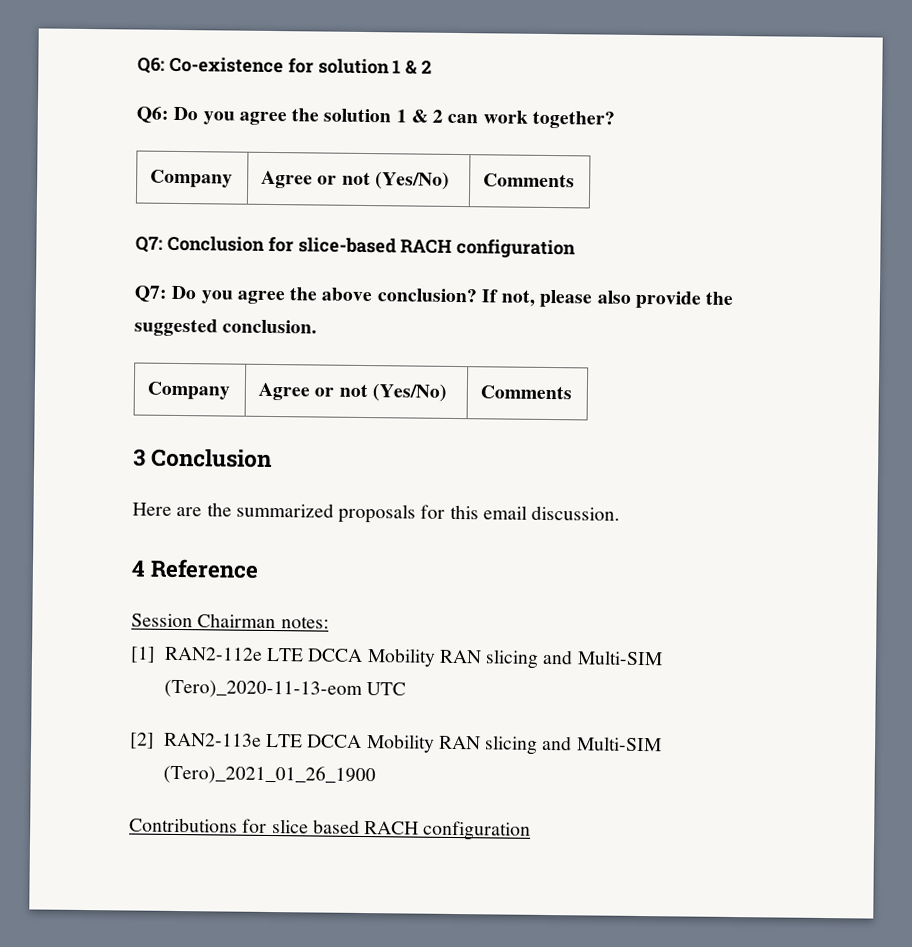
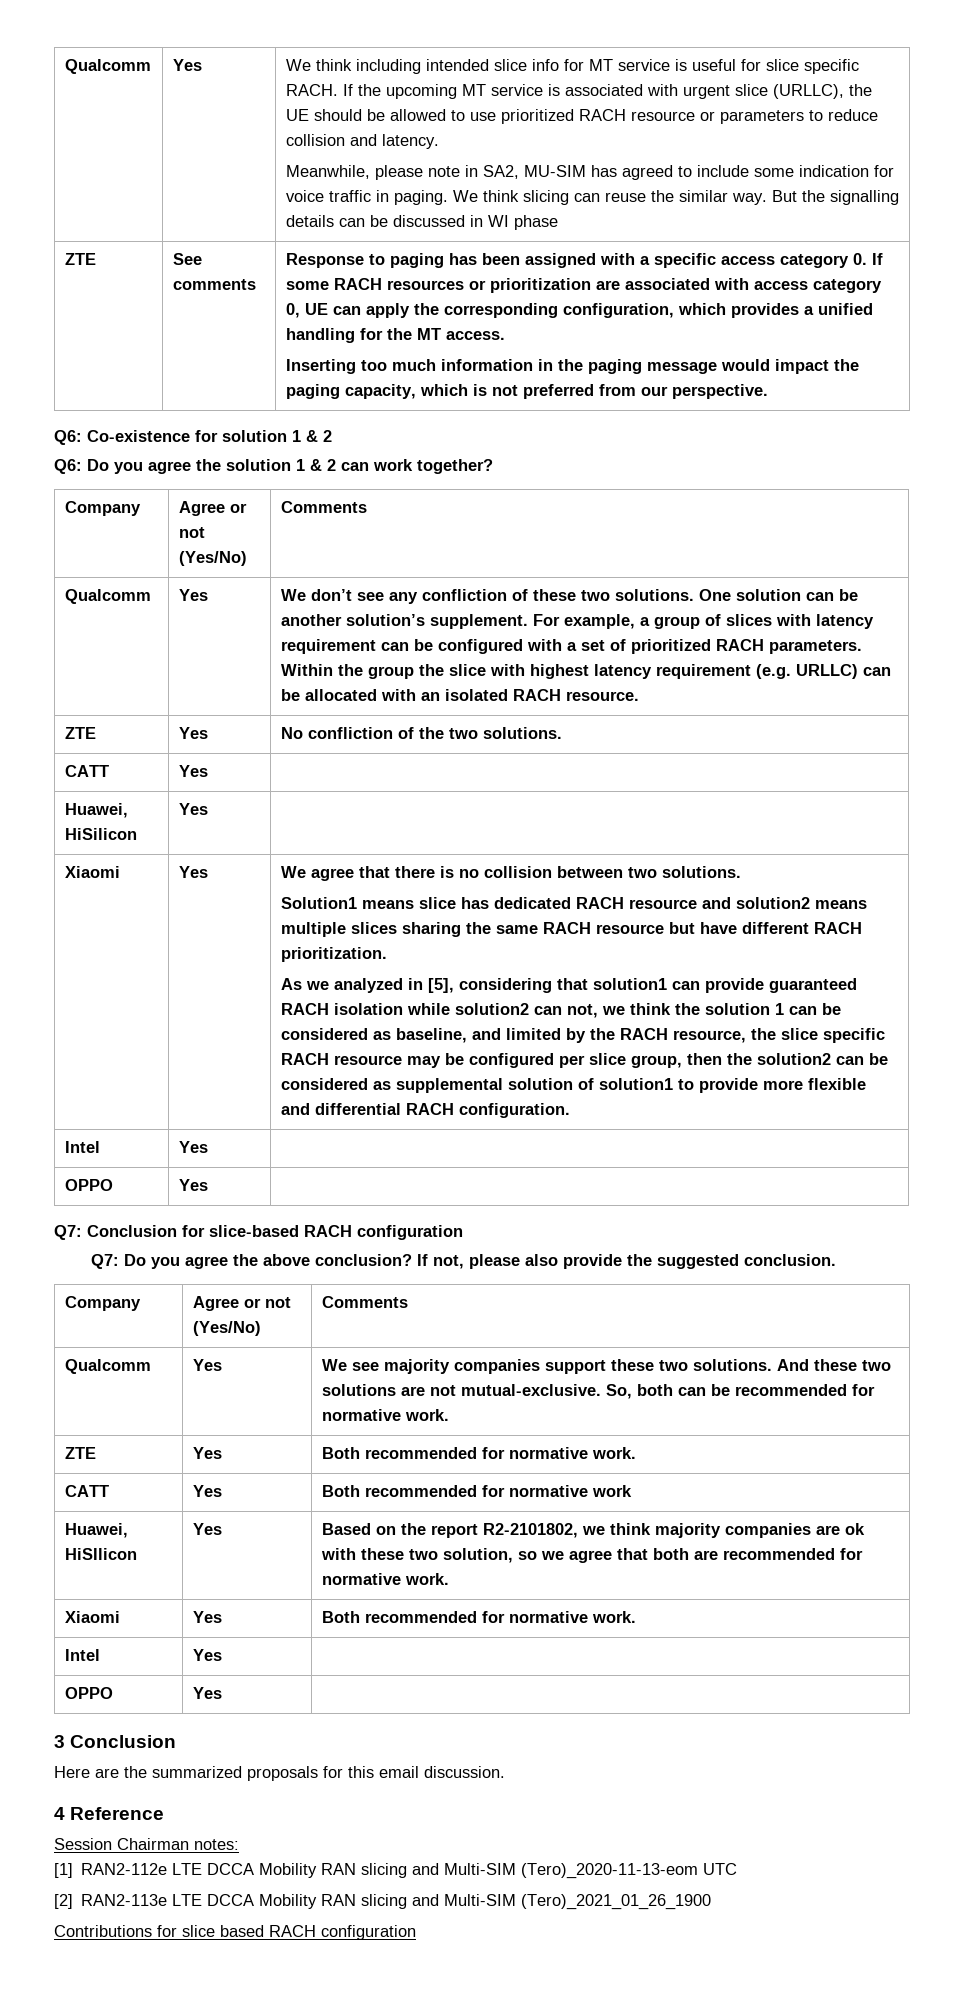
(137, 65) none -> [64,59,151,74] [172,59,202,71] [285,59,859,74] [285,84,872,99] [285,109,878,124] [285,134,439,149] [285,165,894,180] [285,190,899,205] [285,215,558,230] [64,253,96,265] [172,253,202,265] [172,279,256,290] [285,253,883,268] [285,278,882,293] [285,303,873,318] [285,328,505,343] [285,359,859,374] [285,384,768,399] Qualcomm | Yes | We think including intended slice info for MT service is useful for slice specific RACH. If the upcoming MT service is associated with urgent slice (URLLC), the UE should be allowed to use prioritized RACH resource or parameters to reduce collision and latency. // Meanwhile, please note in SA2, MU-SIM has agreed to include some indication for voice traffic in paging. We think slicing can reuse the similar way. But the signalling details can be discussed in WI phase // ZTE | See comments | Response to paging has been assigned with a specific access category 0. If some RACH resources or prioritization are associated with access category 0, UE can apply the corresponding configuration, which provides a unified handling for the MT access. // Inserting too much information in the paging message would impact the paging capacity, which is not preferred from our perspective. //
(576, 180) none -> [64,589,151,604] [178,589,208,601] [280,589,858,604] [280,614,874,629] [280,639,862,654] [280,664,891,679] [280,689,639,701] [64,727,96,739] [178,727,208,739] [280,727,562,739] [64,765,109,777] [178,765,208,777] [64,803,128,818] [64,828,137,840] [178,803,208,815] [64,866,120,878] [178,866,208,878] [280,866,741,881] [280,897,867,909] [280,922,862,937] [280,947,387,962] [280,978,857,993] [280,1003,841,1018] [280,1028,885,1043] [280,1053,888,1068] [280,1078,866,1093] [280,1103,570,1118] [64,1141,100,1153] [178,1141,208,1153] [64,1179,113,1191] [178,1179,208,1191] // Qualcomm | Yes | We don’t see any confliction of these two solutions. One solution can be another solution’s supplement. For example, a group of slices with latency requirement can be configured with a set of prioritized RACH parameters. Within the group the slice with highest latency requirement (e.g. URLLC) can be allocated with an isolated RACH resource. // ZTE | Yes | No confliction of the two solutions. // CATT | Yes | // Huawei, HiSilicon | Yes | // Xiaomi | Yes | We agree that there is no collision between two solutions. // Solution1 means slice has dedicated RACH resource and solution2 means multiple slices sharing the same RACH resource but have different RACH prioritization. // As we analyzed in [5], considering that solution1 can provide guaranteed RACH isolation while solution2 can not, we think the solution 1 can be considered as baseline, and limited by the RACH resource, the slice specific RACH resource may be configured per slice group, then the solution2 can be considered as supplemental solution of solution1 to provide more flexible and differential RACH configuration. // Intel | Yes | // OPPO | Yes |
(573, 392) none -> [64,1359,151,1374] [192,1359,222,1371] [321,1359,891,1374] [321,1384,875,1399] [321,1409,449,1421] [64,1447,96,1459] [192,1447,222,1459] [321,1447,636,1459] [64,1485,109,1497] [192,1485,222,1497] [321,1485,632,1497] [64,1523,128,1538] [64,1548,137,1560] [192,1523,222,1535] [321,1523,865,1538] [320,1548,863,1563] [321,1573,449,1585] [64,1611,120,1623] [192,1611,222,1623] [321,1611,636,1623] [64,1649,100,1661] [192,1649,222,1661] [64,1687,113,1699] [192,1687,222,1699] // Qualcomm | Yes | We see majority companies support these two solutions. And these two solutions are not mutual-exclusive. So, both can be recommended for normative work. // ZTE | Yes | Both recommended for normative work. // CATT | Yes | Both recommended for normative work // Huawei, HiSIlicon | Yes | Based on the report R2-2101802, we think majority companies are ok with these two solution, so we agree that both are recommended for normative work. // Xiaomi | Yes | Both recommended for normative work. // Intel | Yes | // OPPO | Yes |

